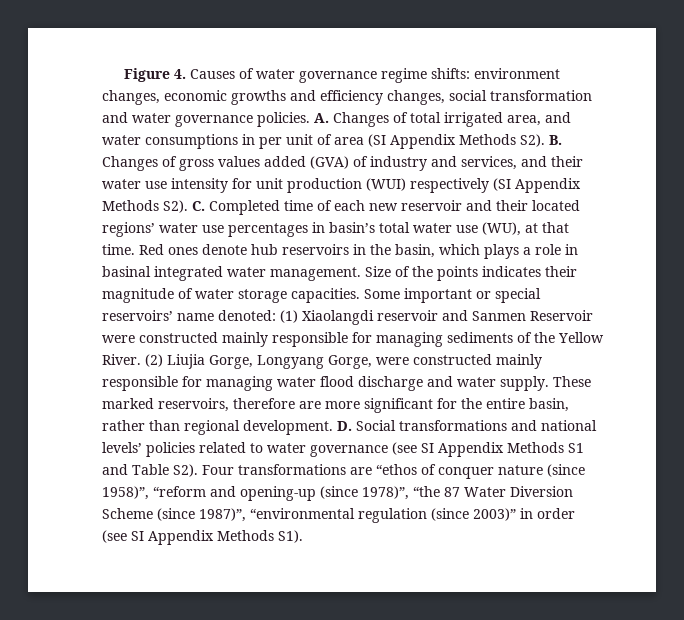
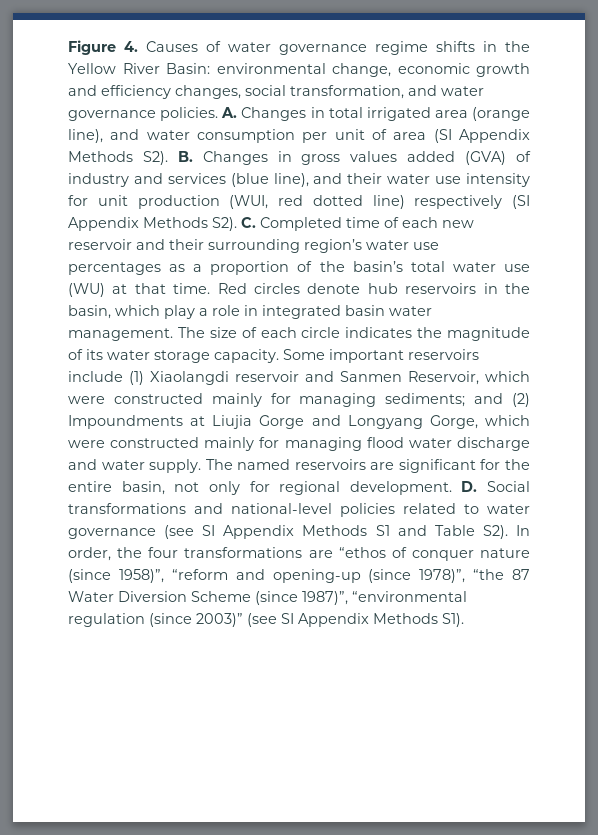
[430,68,560,79] [102,90,286,105] shifts: environment changes, economic growths -> [436,41,530,52] [68,63,530,77] shifts in the Yellow River Basin: environmental change, economic growth
[490,90,592,101] transformation -> [290,85,404,99] transformation,
[393,112,408,123] of -> [310,107,325,118] in
[507,112,571,126] [102,134,255,149] area, and water consumptions in -> [434,107,530,121] [68,129,295,143] area (orange line), and water consumption
[162,156,177,167] of -> [277,151,292,162] in
[461,156,517,170] services, -> [167,173,309,187] services (blue line),
[366,178,406,191] (WUI) -> [229,195,405,209] (WUI, red dotted line)
[532,200,580,211] [102,222,155,237] located regions’ -> [208,239,362,253] surrounding region’s
[312,222,325,233] in -> [169,261,345,275] as a proportion of the
[482,222,521,236] (WU), -> [68,283,105,297] (WU)
[168,247,198,255] ones -> [254,283,300,294] circles
[484,244,519,259] plays -> [164,305,195,319] play
[102,266,577,281] basinal integrated water management. Size of the points indicates their -> [262,305,432,319] [68,327,443,341] integrated basin water management. The size of each circle indicates the
(193, 293) none -> [86,349,103,360] its
[291,288,360,303] capacities. -> [214,349,279,363] capacity.
[476,288,541,303] [102,310,276,321] or special reservoirs’ name denoted: -> [408,349,479,360] [68,371,123,382] reservoirs include
[530,310,593,321] [102,332,604,347] [102,354,253,369] Reservoir were constructed mainly responsible for managing sediments of the Yellow River. (2) Liujia Gorge, -> [408,371,530,385] [68,393,530,407] [68,415,341,429] Reservoir, which were constructed mainly for managing sediments; and (2) Impoundments at Liujia Gorge and
[376,354,542,369] [102,376,354,391] were constructed mainly responsible for managing water flood -> [485,415,530,426] [68,437,452,451] which were constructed mainly for managing flood water
[553,376,591,387] [102,398,360,412] These marked reservoirs, therefore are more -> [205,459,395,470] The named reservoirs are
[102,420,180,431] rather than -> [174,481,270,495] not only for
[541,420,597,431] [102,442,142,453] national levels’ -> [231,503,332,514] national-level
[202,465,234,475] Four -> [515,525,530,536] [68,547,179,561] In order, the four
[520,508,575,519] in order -> (243, 620) none

